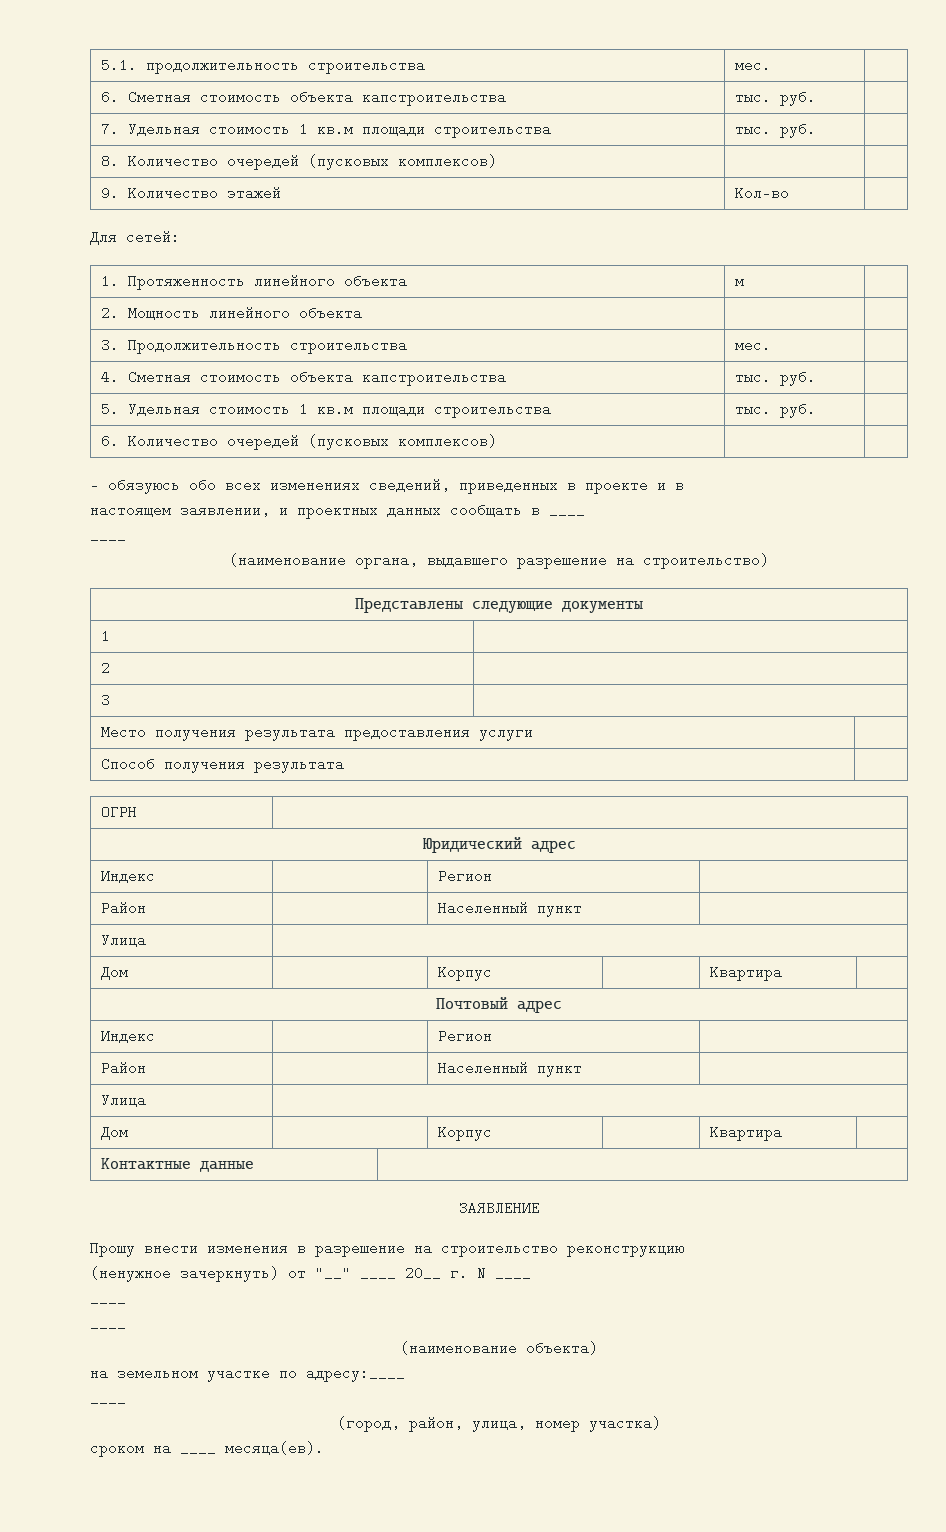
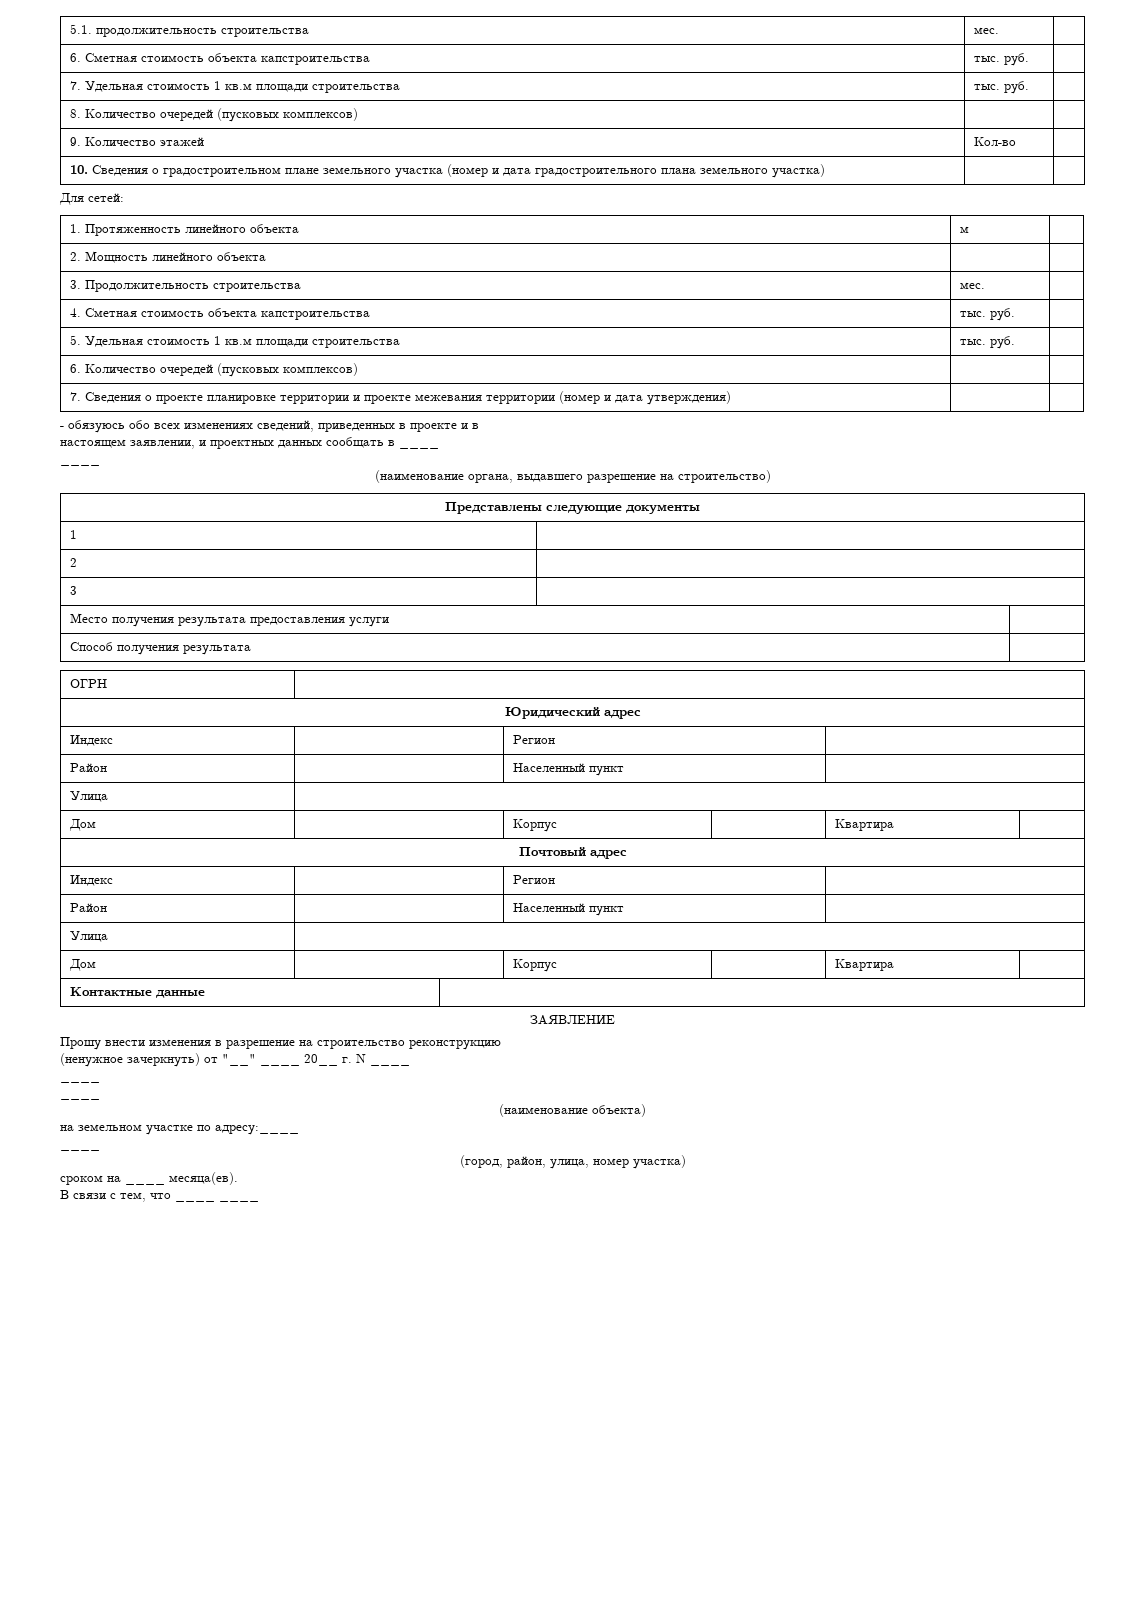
(789, 192) none -> [70,164,826,178] // 10. Сведения о градостроительном плане земельного участка (номер и дата градостроительного плана земельного участка) | |
(497, 440) none -> [70,391,732,405] // 7. Сведения о проекте планировке территории и проекте межевания территории (номер и дата утверждения) | |
(324, 1447) none -> [60,1190,171,1202] [175,1199,259,1202] // В связи с тем, что ____ ____

